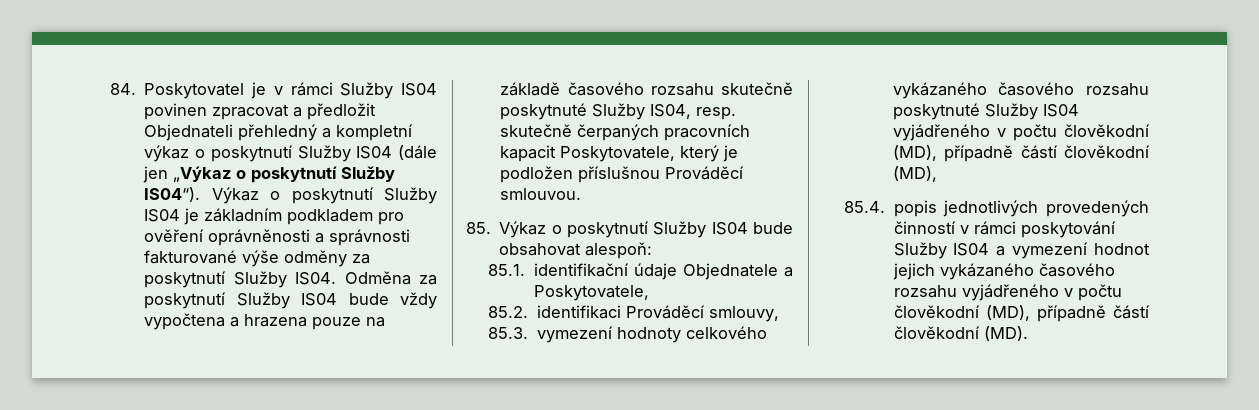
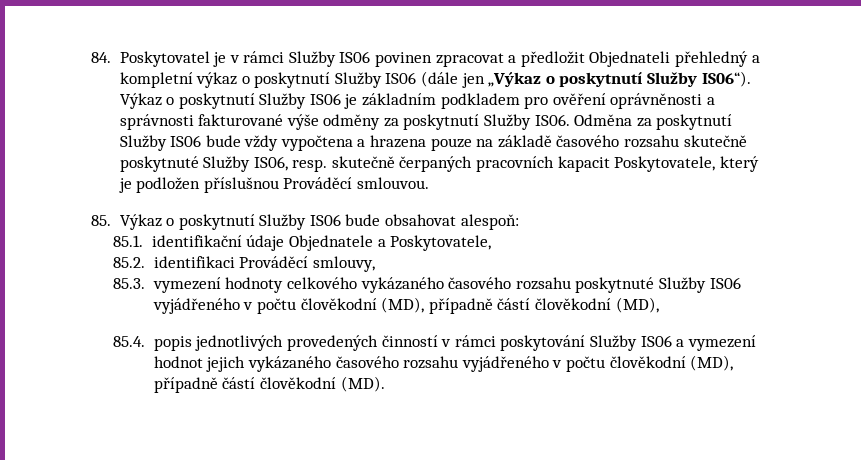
[401,83,437,96] IS04 -> [339,51,371,63] IS06
[356,146,393,159] IS04 -> [385,72,417,84] IS06
[144,187,437,204] [144,209,181,222] IS04“). Výkaz o poskytnutí Služby IS04 -> [701,71,751,87] [119,93,341,109] IS06“). Výkaz o poskytnutí Služby IS06
[295,272,337,285] IS04. -> [534,114,570,126] IS06.
[301,293,338,306] IS04 -> [170,135,202,147] IS06
[650,104,692,119] IS04, -> [253,156,288,171] IS06,
[711,222,748,235] IS04 -> [309,214,341,226] IS06
[1042,104,1079,117] IS04 -> [709,277,741,289] IS06
[953,243,990,256] IS04 -> [640,335,672,347] IS06

